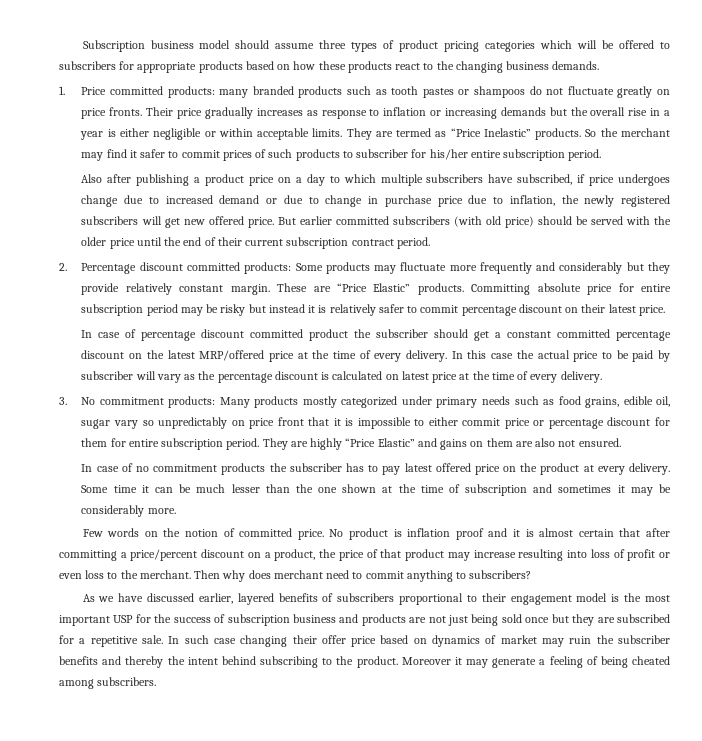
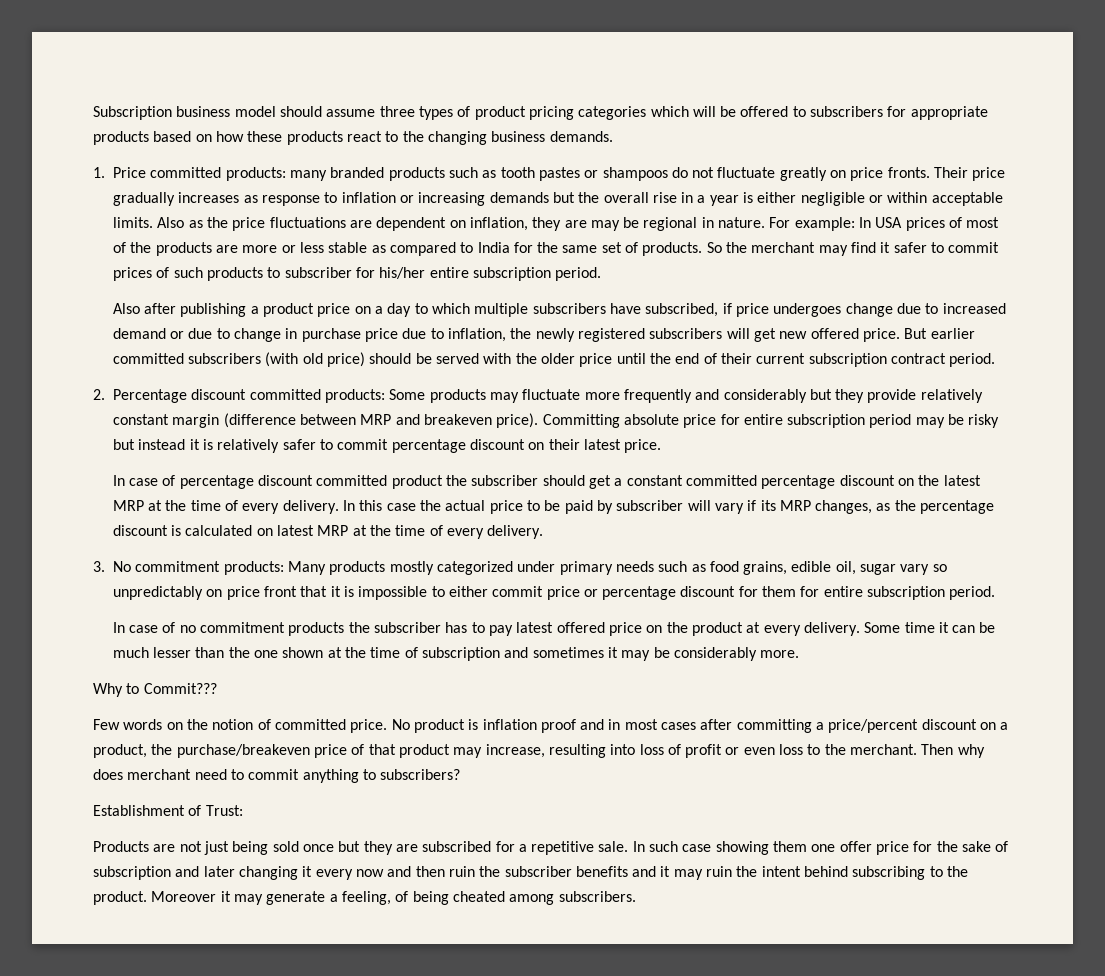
[346,128,531,140] They are termed as “Price Inelastic” -> [157,217,1000,231] [113,242,639,256] Also as the price fluctuations are dependent on inflation, they are may be regional in nature. For example: In USA prices of most of the products are more or less stable as compared to India for the same set of
[230,283,464,295] margin. These are “Price Elastic” products. -> [172,413,539,428] margin (difference between MRP and breakeven price).
[199,350,294,362] MRP/offered price -> [112,500,144,511] MRP
(181, 378) none -> [747,500,873,514] if its MRP changes,
[432,372,458,383] price -> [317,525,349,536] MRP
[262,438,621,450] They are highly “Price Elastic” and gains on them are also not ensured. -> (996, 593) none
(176, 511) none -> [93,683,217,697] // Why to Commit???
[512,528,641,537] it is almost certain that -> [608,719,697,730] in most cases
(337, 553) none -> [176,744,310,758] purchase/breakeven
[473,550,516,558] increase -> [485,744,545,758] increase,
[82,593,670,605] [59,614,406,626] As we have discussed earlier, layered benefits of subscribers proportional to their engagement model is the most important USP for the success of subscription business and products -> [93,805,243,816] [93,841,149,852] Establishment of Trust: // Products
[240,635,565,647] changing their offer price based on dynamics of market may -> [715,841,1009,855] [93,866,445,880] showing them one offer price for the sake of subscription and later changing it every now and then
[125,656,164,668] thereby -> [660,866,733,880] it may ruin
[549,656,583,668] feeling -> [341,891,391,905] feeling,

